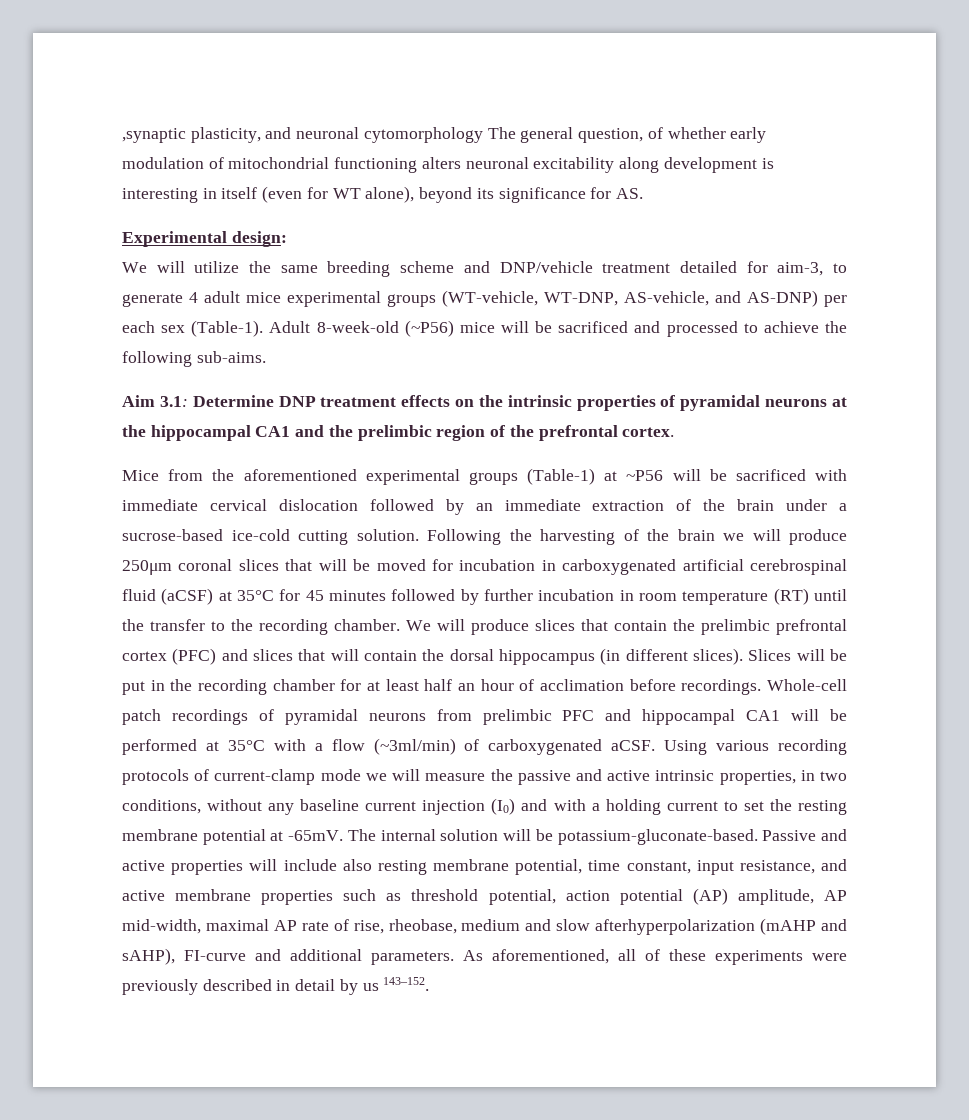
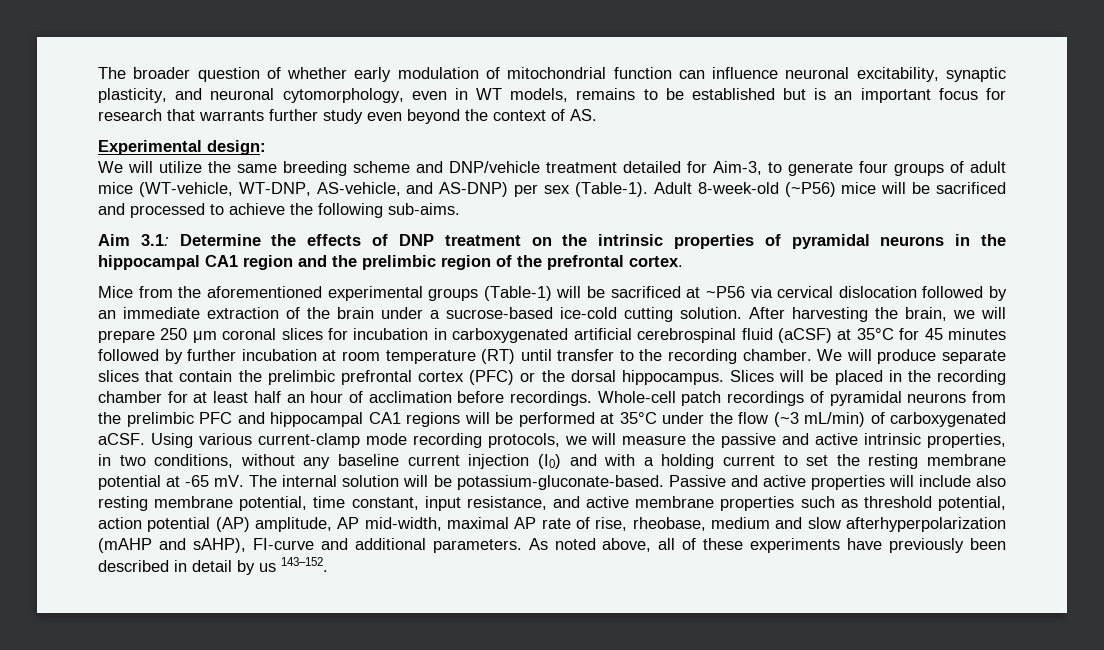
[122,127,644,143] ,synaptic plasticity, and neuronal cytomorphology The general question, -> [98,67,260,82] The broader question
[334,157,774,173] [122,186,612,203] functioning alters neuronal excitability along development is interesting in itself (even for WT alone), beyond its significance for -> [613,67,1007,82] [98,88,1006,103] [98,109,565,124] function can influence neuronal excitability, synaptic plasticity, and neuronal cytomorphology, even in WT models, remains to be established but is an important focus for research that warrants further study even beyond the context of
[777,262,824,276] aim-3, -> [713,161,762,175] Aim-3,
[189,291,436,307] 4 adult mice experimental groups -> [859,161,1006,176] [98,182,133,194] four groups of adult mice
[122,321,155,333] each -> (539, 190) none
(274, 401) none -> [271,234,389,246] the effects of
[401,395,451,407] effects -> (521, 240) none
[832,397,847,407] at -> [955,234,971,246] in
(291, 431) none -> [243,255,293,270] region
[604,469,847,481] [122,499,198,511] at ~P56 will be sacrificed with immediate -> [556,286,773,298] will be sacrificed at ~P56 via
[427,529,847,545] [122,559,426,575] Following the harvesting of the brain we will produce 250μm coronal slices that will be moved -> [749,307,1006,322] [98,328,323,343] After harvesting the brain, we will prepare 250 μm coronal slices
[619,590,634,601] in -> [322,350,337,361] at
[122,619,144,631] the -> (552, 355) none
(529, 627) none -> [942,350,1007,364] separate
[221,648,743,665] and slices that will contain the dorsal hippocampus (in different slices). -> [520,370,724,385] or the dorsal hippocampus.
[122,681,145,695] put -> [834,370,883,385] placed
(472, 715) none -> [98,412,121,424] the
(781, 715) none -> [406,412,460,427] regions
[273,738,456,755] with a flow (~3ml/min) -> [662,412,865,427] under the flow (~3 mL/min)
[777,739,847,755] [122,769,361,785] recording protocols of current-clamp mode -> [257,433,560,448] current-clamp mode recording protocols,
[288,830,344,841] -65mV. -> [185,475,245,487] -65 mV.
[492,949,609,964] aforementioned, -> [554,538,652,552] noted above,
[812,953,847,961] [122,979,198,995] were previously -> [847,538,1006,553] have previously been

